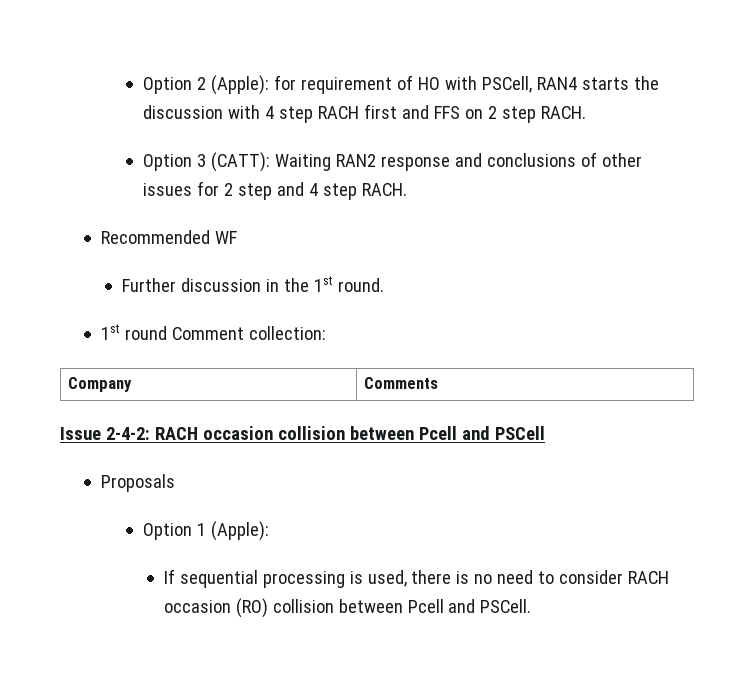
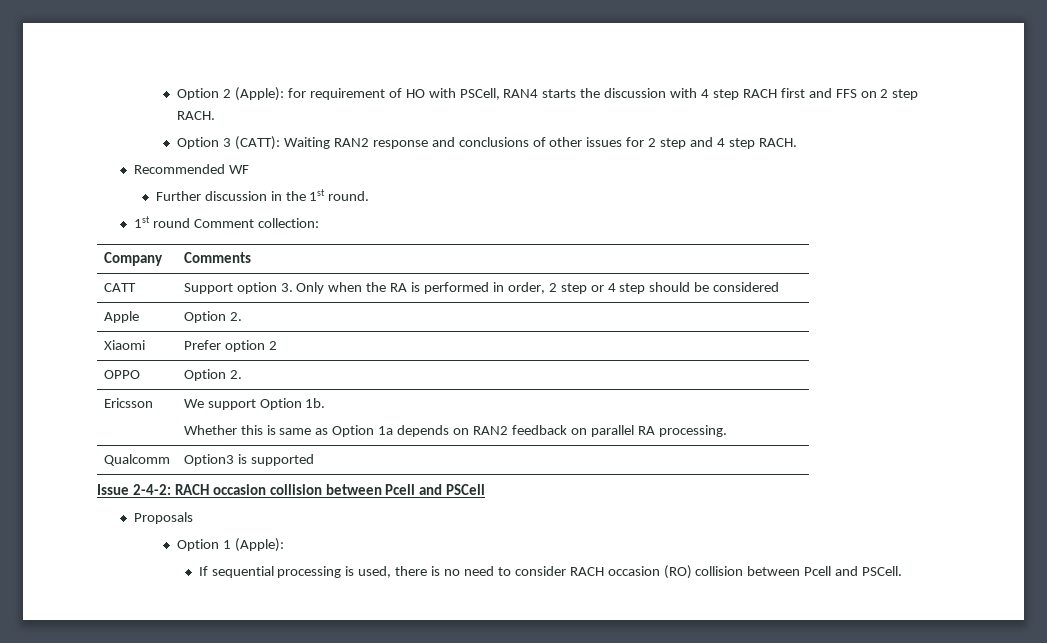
(439, 383) none -> [103,283,136,292] [183,282,780,294] [103,311,139,323] [183,311,242,323] [103,340,145,350] [183,340,277,352] [103,370,140,379] [183,369,242,381] [103,398,153,408] [183,398,326,410] [183,425,727,437] [103,454,170,466] [183,454,314,466] // CATT | Support option 3. Only when the RA is performed in order, 2 step or 4 step should be considered // Apple | Option 2. // Xiaomi | Prefer option 2 // OPPO | Option 2. // Ericsson | We support Option 1b. // Whether this is same as Option 1a depends on RAN2 feedback on parallel RA processing. // Qualcomm | Option3 is supported

